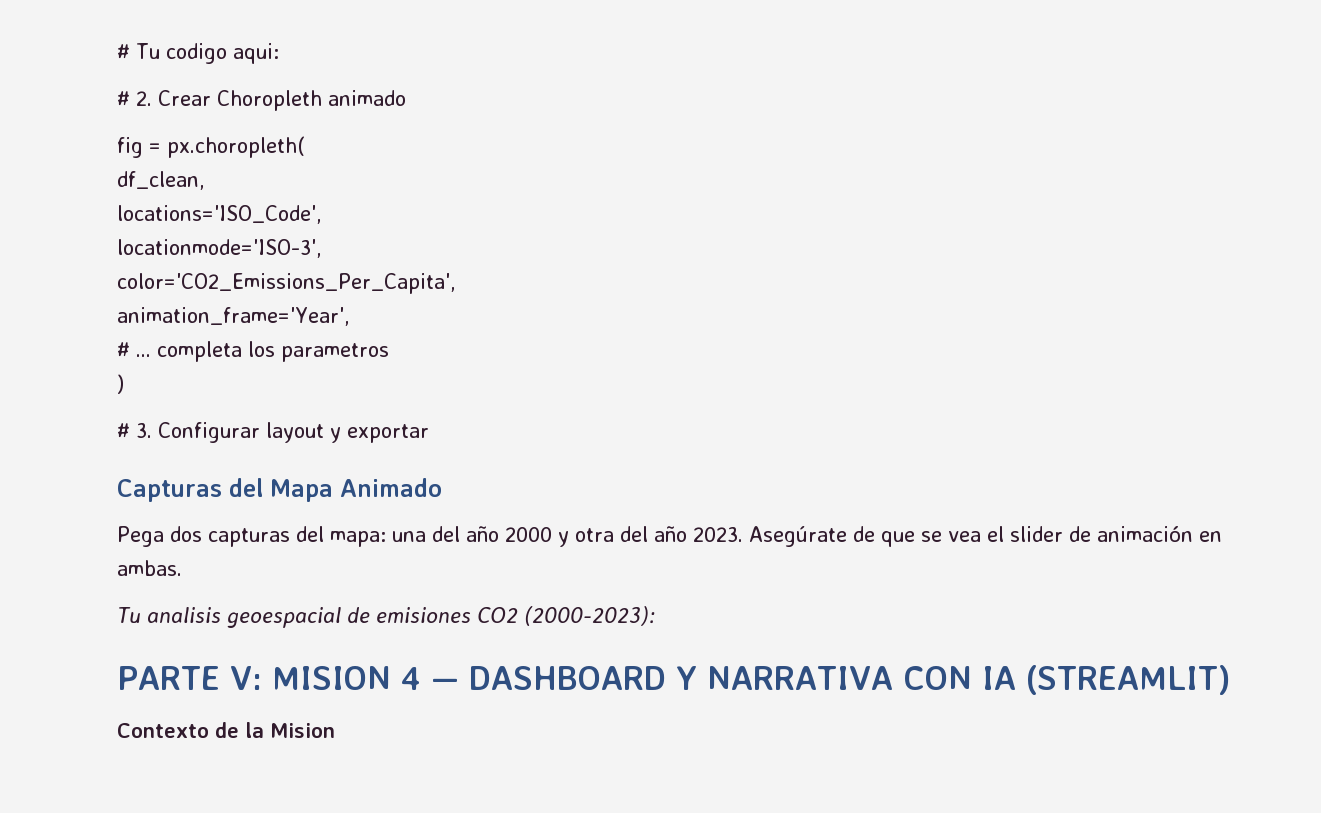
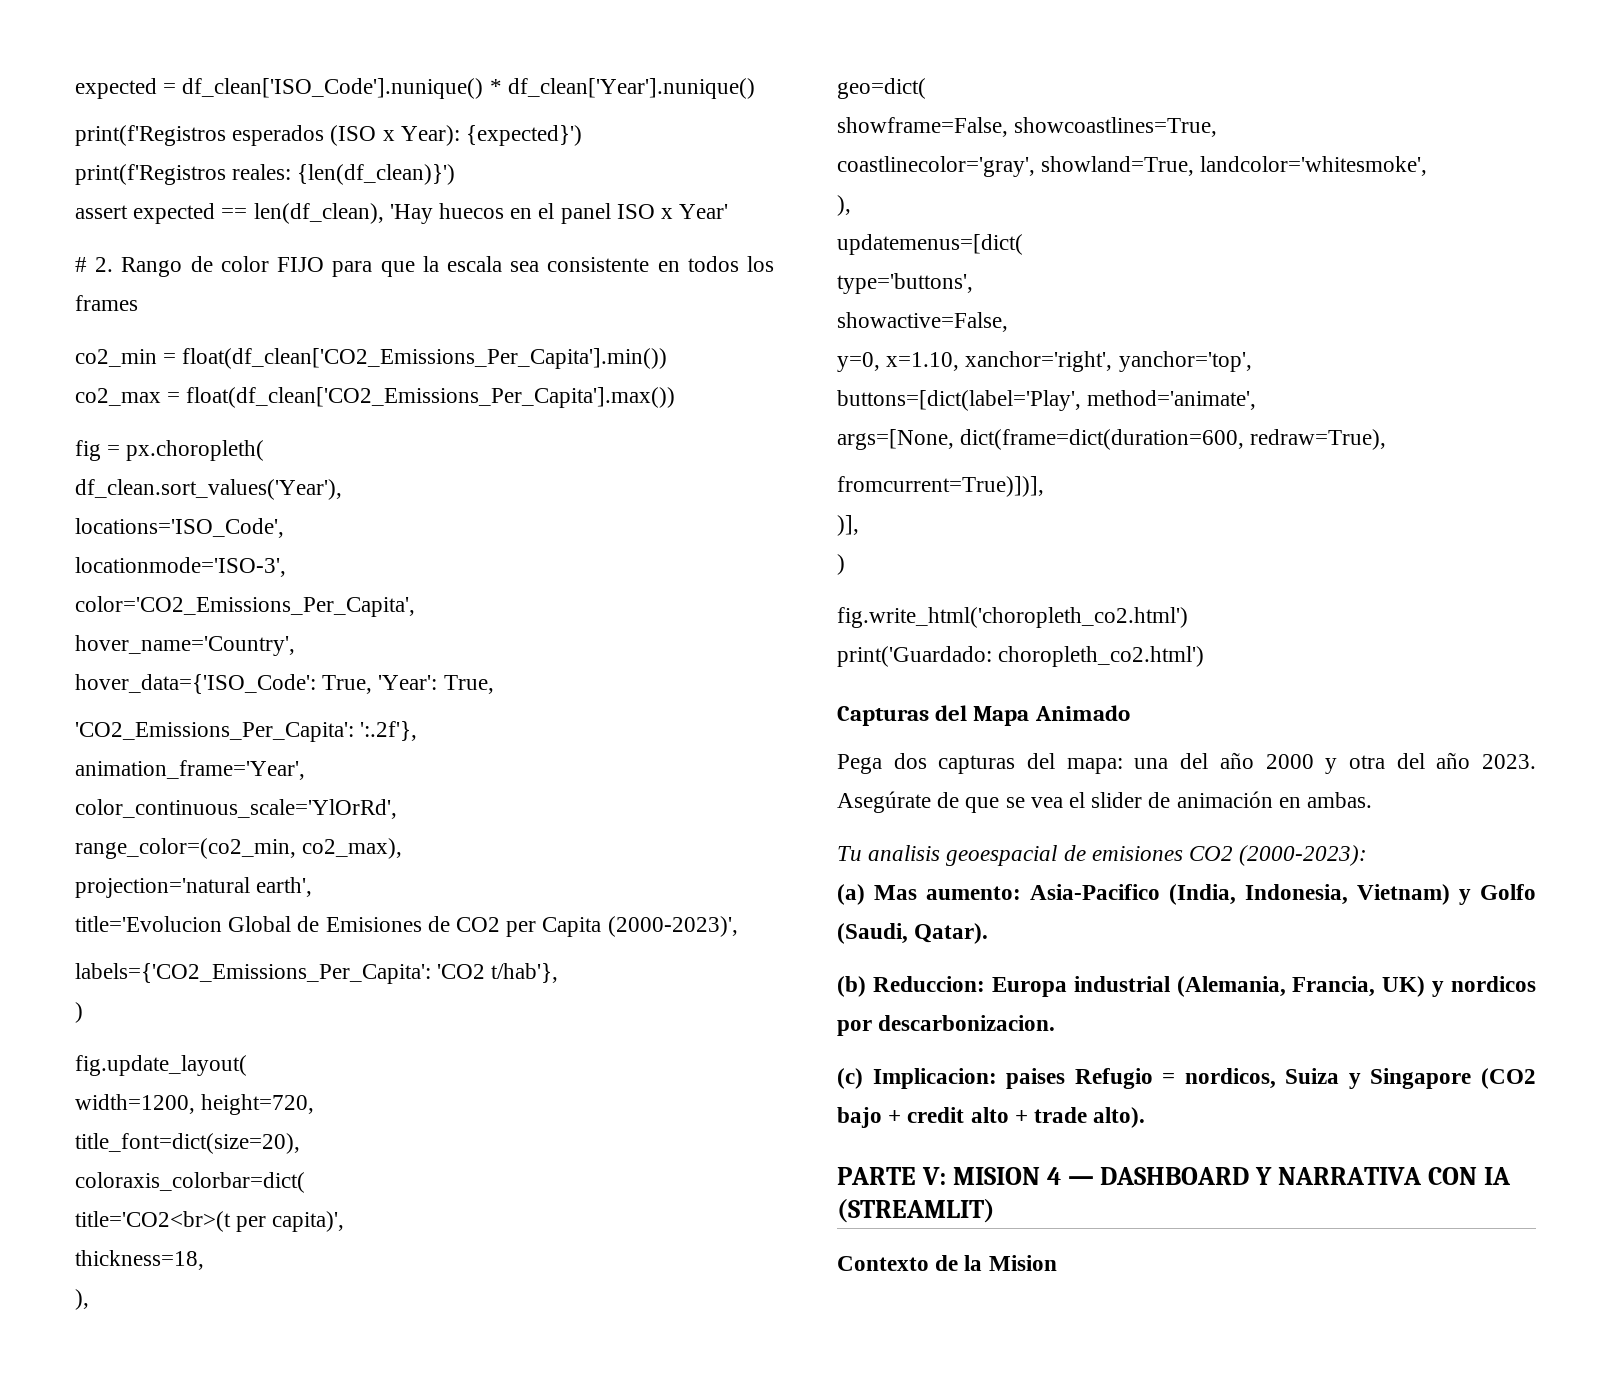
[117,43,279,64] [117,90,406,111] # Tu codigo aqui: // # 2. Crear Choropleth animado -> [75,78,755,99] [75,125,583,146] [75,164,456,185] [75,203,729,224] [75,256,774,277] [75,295,138,311] [75,348,668,369] [75,387,676,408] expected = df_clean['ISO_Code'].nunique() * df_clean['Year'].nunique() // print(f'Registros esperados (ISO x Year): {expected}') // print(f'Registros reales: {len(df_clean)}') // assert expected == len(df_clean), 'Hay huecos en el panel ISO x Year' // # 2. Rango de color FIJO para que la escala sea consistente en todos los frames // co2_min = float(df_clean['CO2_Emissions_Per_Capita'].min()) // co2_max = float(df_clean['CO2_Emissions_Per_Capita'].max())
[117,171,204,190] df_clean, -> [75,479,342,500] df_clean.sort_values('Year'),
[117,307,349,326] [117,341,389,362] [117,374,124,394] [117,422,429,443] animation_frame='Year', // # ... completa los parametros // ) // # 3. Configurar layout y exportar -> [75,635,295,656] [75,674,494,694] [75,721,418,742] [75,760,305,780] [75,799,397,819] [75,838,403,859] [75,877,313,898] [75,916,738,937] [75,963,559,984] [75,1002,83,1023] [75,1055,247,1076] [75,1094,315,1115] [75,1133,300,1154] [75,1172,305,1193] [75,1211,345,1232] [75,1250,204,1270] [75,1289,89,1310] [837,78,926,99] [837,117,1218,137] [837,156,1428,177] [837,195,851,216] [837,234,1023,255] [837,273,973,294] [837,312,1008,332] [837,351,1252,372] [837,390,1257,411] [837,429,1387,450] [837,476,1044,497] [837,515,859,536] [837,554,845,575] [837,607,1188,628] [837,646,1205,667] hover_name='Country', // hover_data={'ISO_Code': True, 'Year': True, // 'CO2_Emissions_Per_Capita': ':.2f'}, // animation_frame='Year', // color_continuous_scale='YlOrRd', // range_color=(co2_min, co2_max), // projection='natural earth', // title='Evolucion Global de Emisiones de CO2 per Capita (2000-2023)', // labels={'CO2_Emissions_Per_Capita': 'CO2 t/hab'}, // ) // fig.update_layout( // width=1200, height=720, // title_font=dict(size=20), // coloraxis_colorbar=dict( // title='CO2<br>(t per capita)', // thickness=18, // ), // geo=dict( // showframe=False, showcoastlines=True, // coastlinecolor='gray', showland=True, landcolor='whitesmoke', // ), // updatemenus=[dict( // type='buttons', // showactive=False, // y=0, x=1.10, xanchor='right', yanchor='top', // buttons=[dict(label='Play', method='animate', // args=[None, dict(frame=dict(duration=600, redraw=True), // fromcurrent=True)])], // )], // ) // fig.write_html('choropleth_co2.html') // print('Guardado: choropleth_co2.html')
(655, 616) none -> [837,884,1536,905] [837,923,989,944] [837,976,1536,997] [837,1015,1056,1036] [837,1068,1536,1089] [837,1107,1146,1128] // (a) Mas aumento: Asia-Pacifico (India, Indonesia, Vietnam) y Golfo (Saudi, Qatar). // (b) Reduccion: Europa industrial (Alemania, Francia, UK) y nordicos por descarbonizacion. // (c) Implicacion: paises Refugio = nordicos, Suiza y Singapore (CO2 bajo + credit alto + trade alto).

